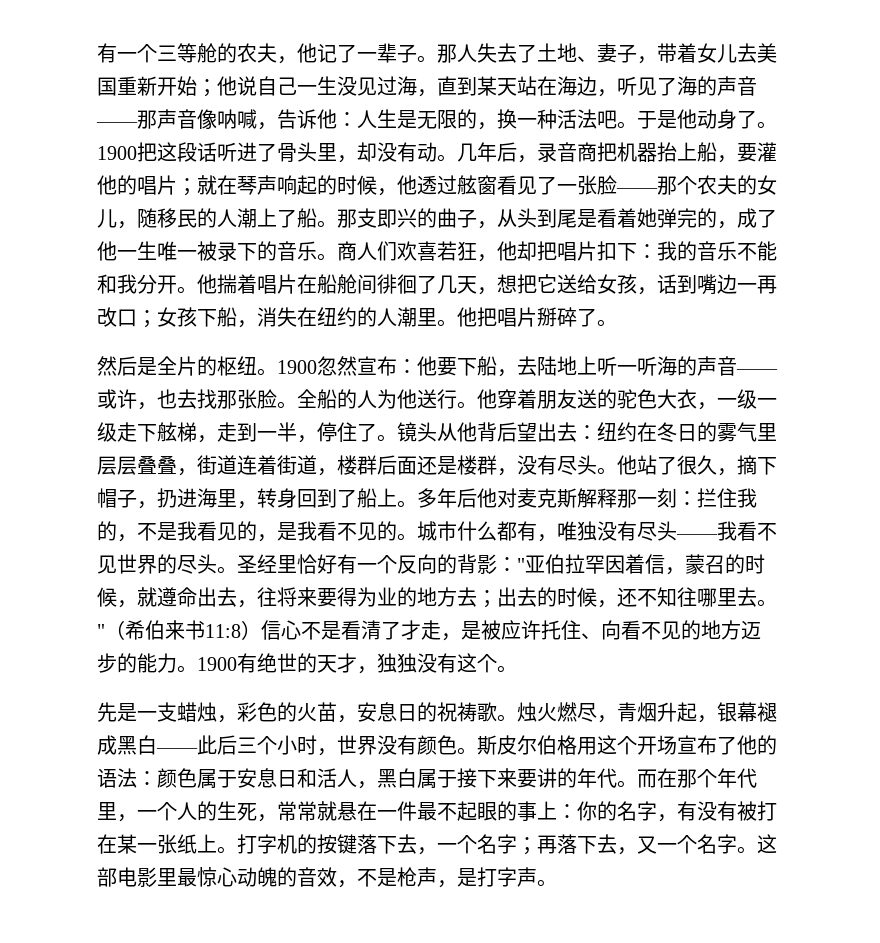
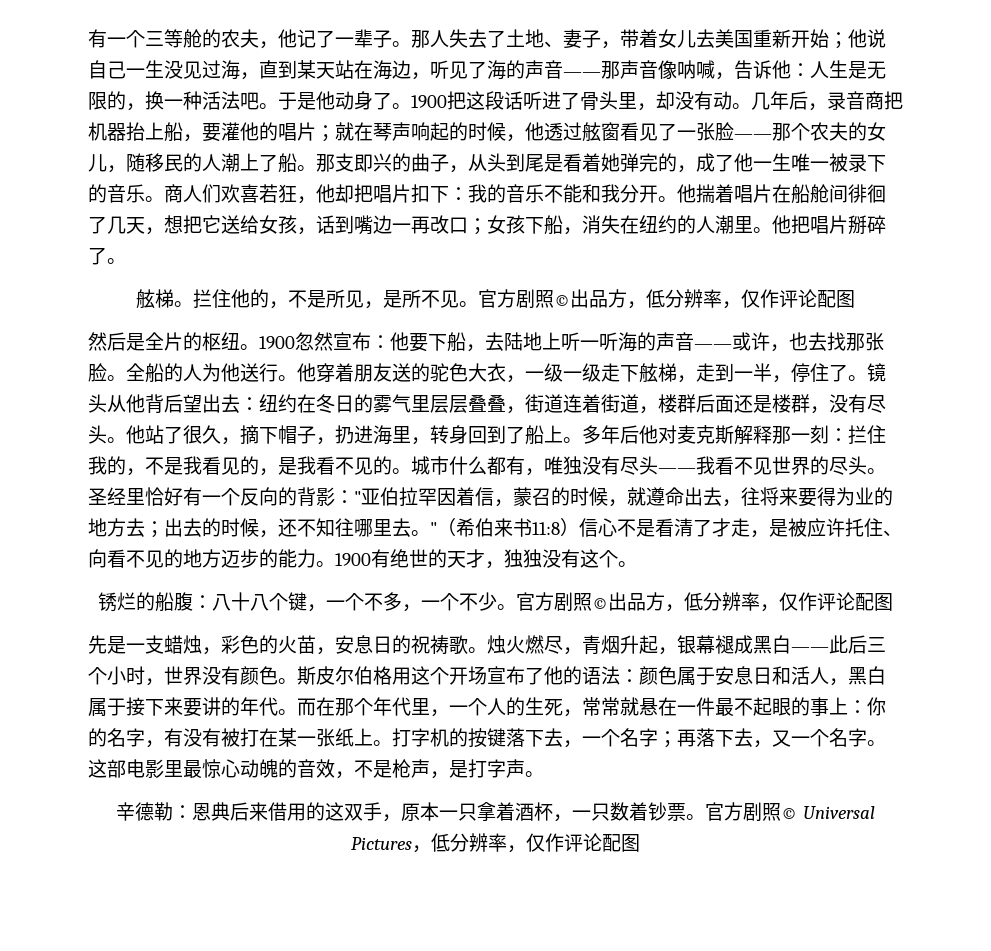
(617, 323) none -> [136,289,855,309] // 舷梯。拦住他的，不是所见，是所不见。官方剧照©出品方，低分辨率，仅作评论配图
(517, 669) none -> [98,592,893,612] // 锈烂的船腹：八十八个键，一个不多，一个不少。官方剧照©出品方，低分辨率，仅作评论配图
(557, 883) none -> [116,802,875,822] [351,833,640,853] // 辛德勒：恩典后来借用的这双手，原本一只拿着酒杯，一只数着钞票。官方剧照© Universal Pictures，低分辨率，仅作评论配图

